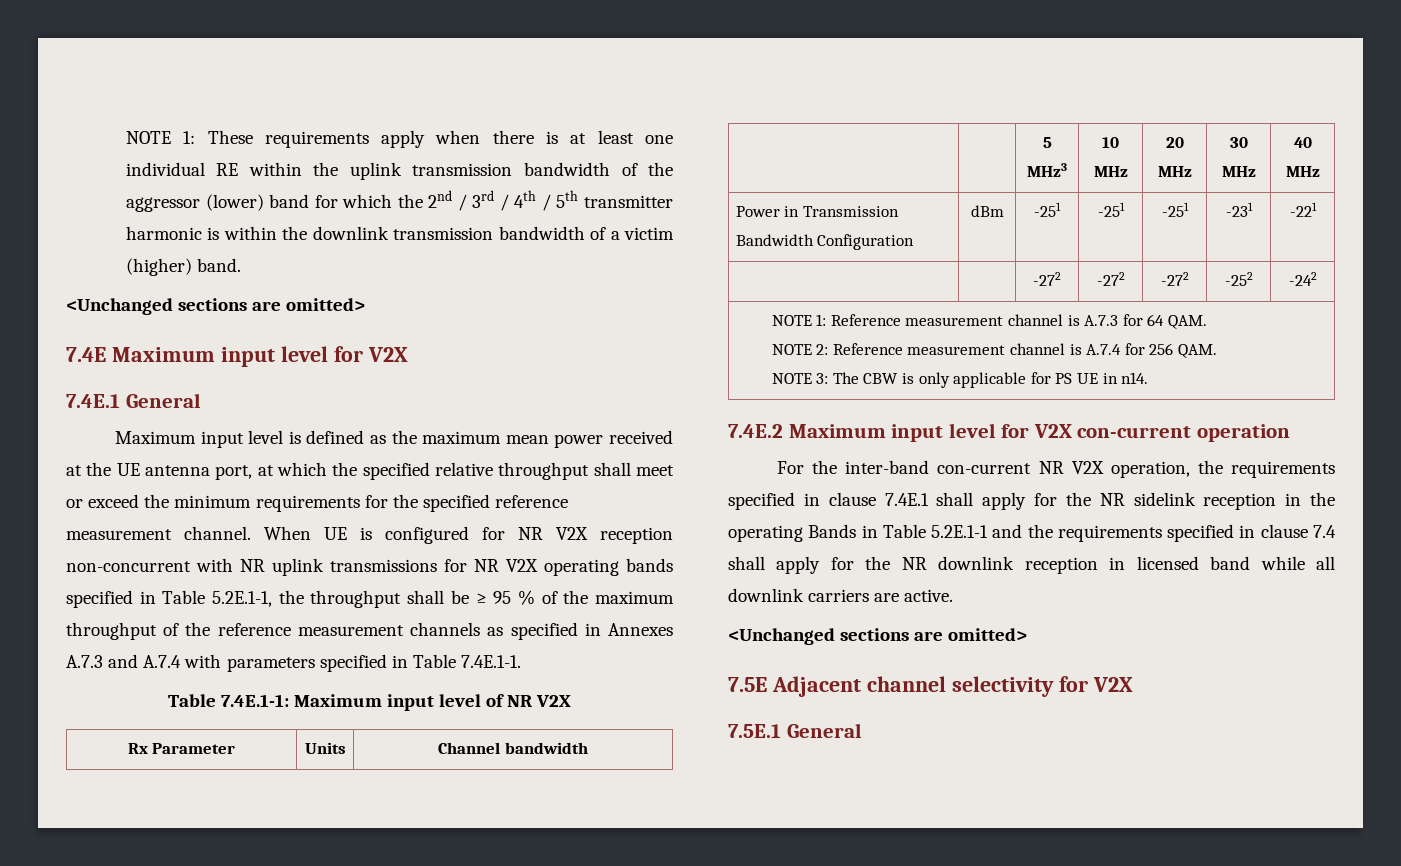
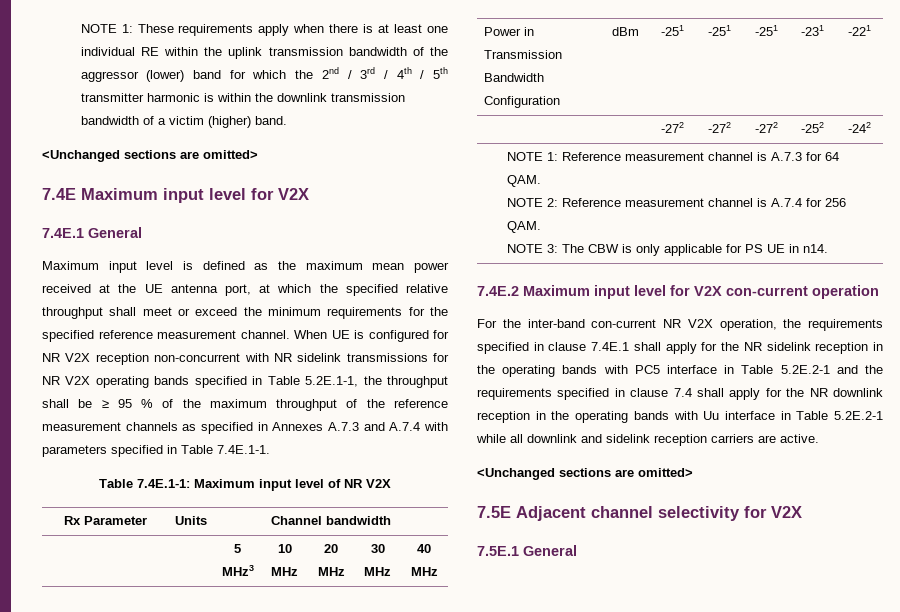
[272,558,324,576] uplink -> [297,353,342,362] sidelink
[808,524,989,538] Bands in Table 5.2E.1-1 -> [562,365,830,374] bands with PC5 interface in Table 5.2E.2-1
[1136,556,1335,570] [728,588,804,602] licensed band while all downlink -> [551,411,883,423] [476,434,707,446] the operating bands with Uu interface in Table 5.2E.2-1 while all downlink and sidelink reception

